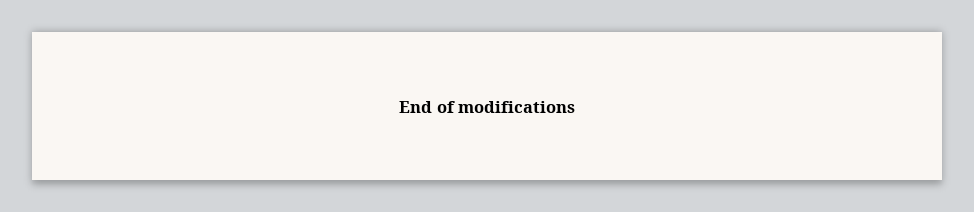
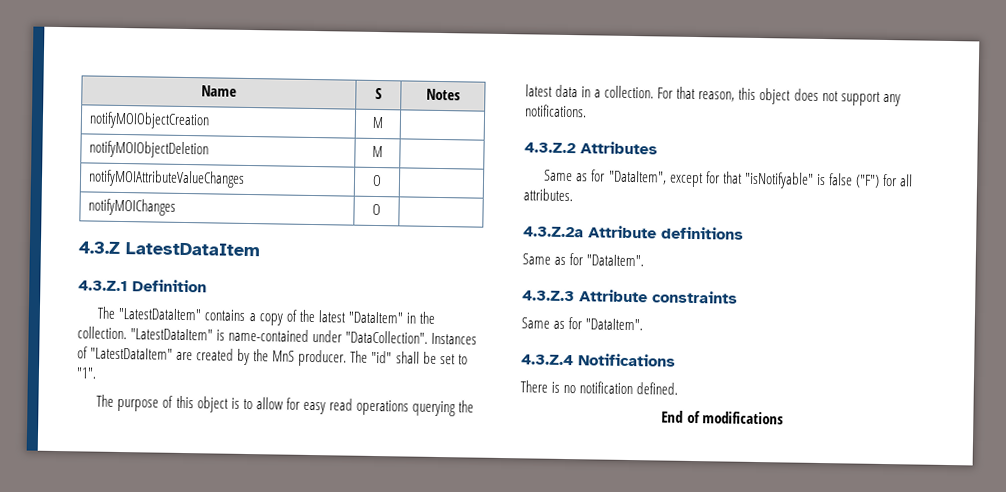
(399, 107) none -> [201,85,237,97] [375,87,382,100] [425,88,461,101] [88,111,210,130] [372,116,384,129] [88,140,209,159] [372,145,383,158] [87,169,245,188] [372,174,382,187] [87,198,176,216] [372,203,381,216] [78,241,260,257] [78,279,207,293] [97,306,435,326] [77,326,478,345] [77,346,468,367] [76,367,97,379] [96,394,475,417] [525,84,901,107] [525,104,587,118] [524,141,658,155] [544,169,913,189] [523,188,573,202] [523,225,744,240] [522,253,645,267] [522,289,738,304] [521,317,644,331] [521,353,676,367] [520,380,679,395] Name | S | Notes // notifyMOIObjectCreation | M | // notifyMOIObjectDeletion | M | // notifyMOIAttributeValueChanges | O | // notifyMOIChanges | O | // 4.3.Z LatestDataItem // 4.3.Z.1 Definition // The "LatestDataItem" contains a copy of the latest "DataItem" in the collection. "LatestDataItem" is name-contained under "DataCollection". Instances of "LatestDataItem" are created by the MnS producer. The "id" shall be set to "1". // The purpose of this object is to allow for easy read operations querying the latest data in a collection. For that reason, this object does not support any notifications. // 4.3.Z.2 Attributes // Same as for "DataItem", except for that "isNotifyable" is false ("F") for all attributes. // 4.3.Z.2a Attribute definitions // Same as for "DataItem". // 4.3.Z.3 Attribute constraints // Same as for "DataItem". // 4.3.Z.4 Notifications // There is no notification defined. //

